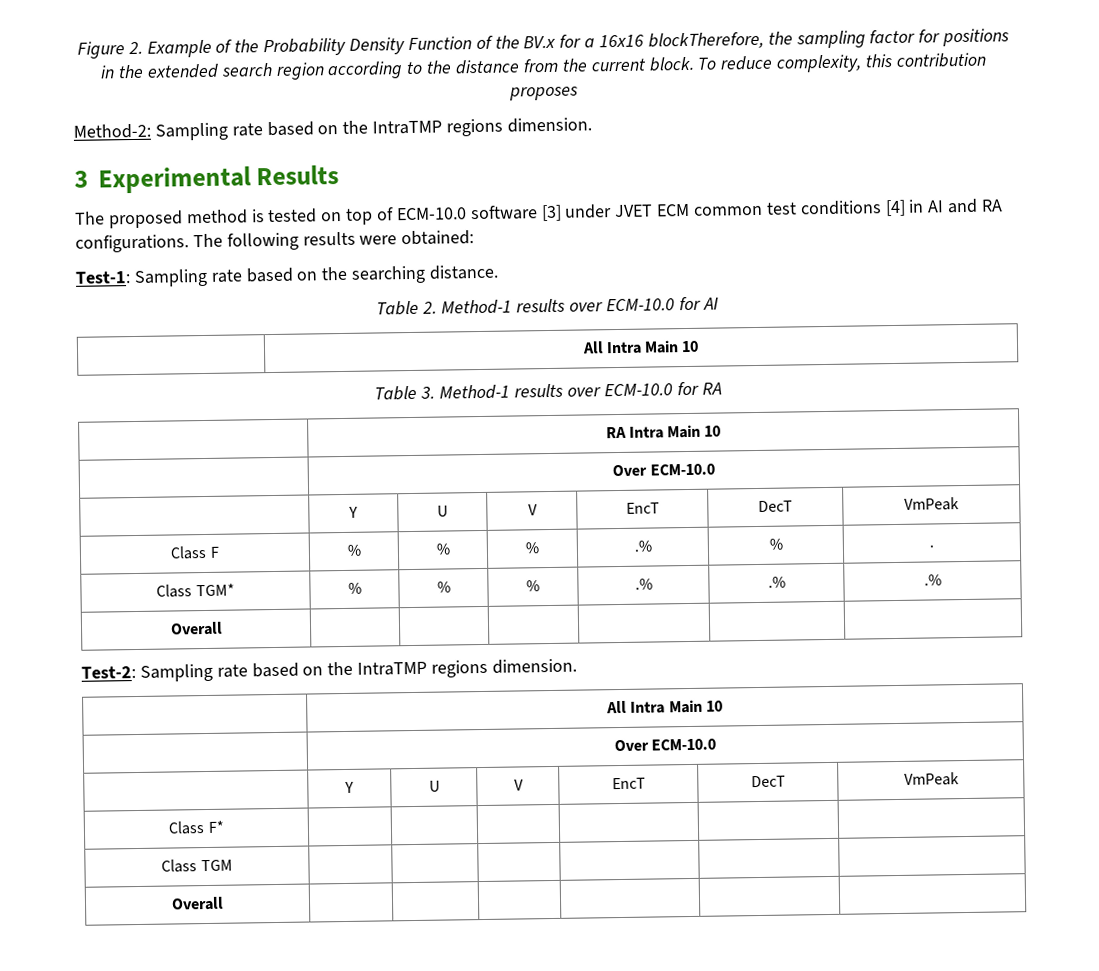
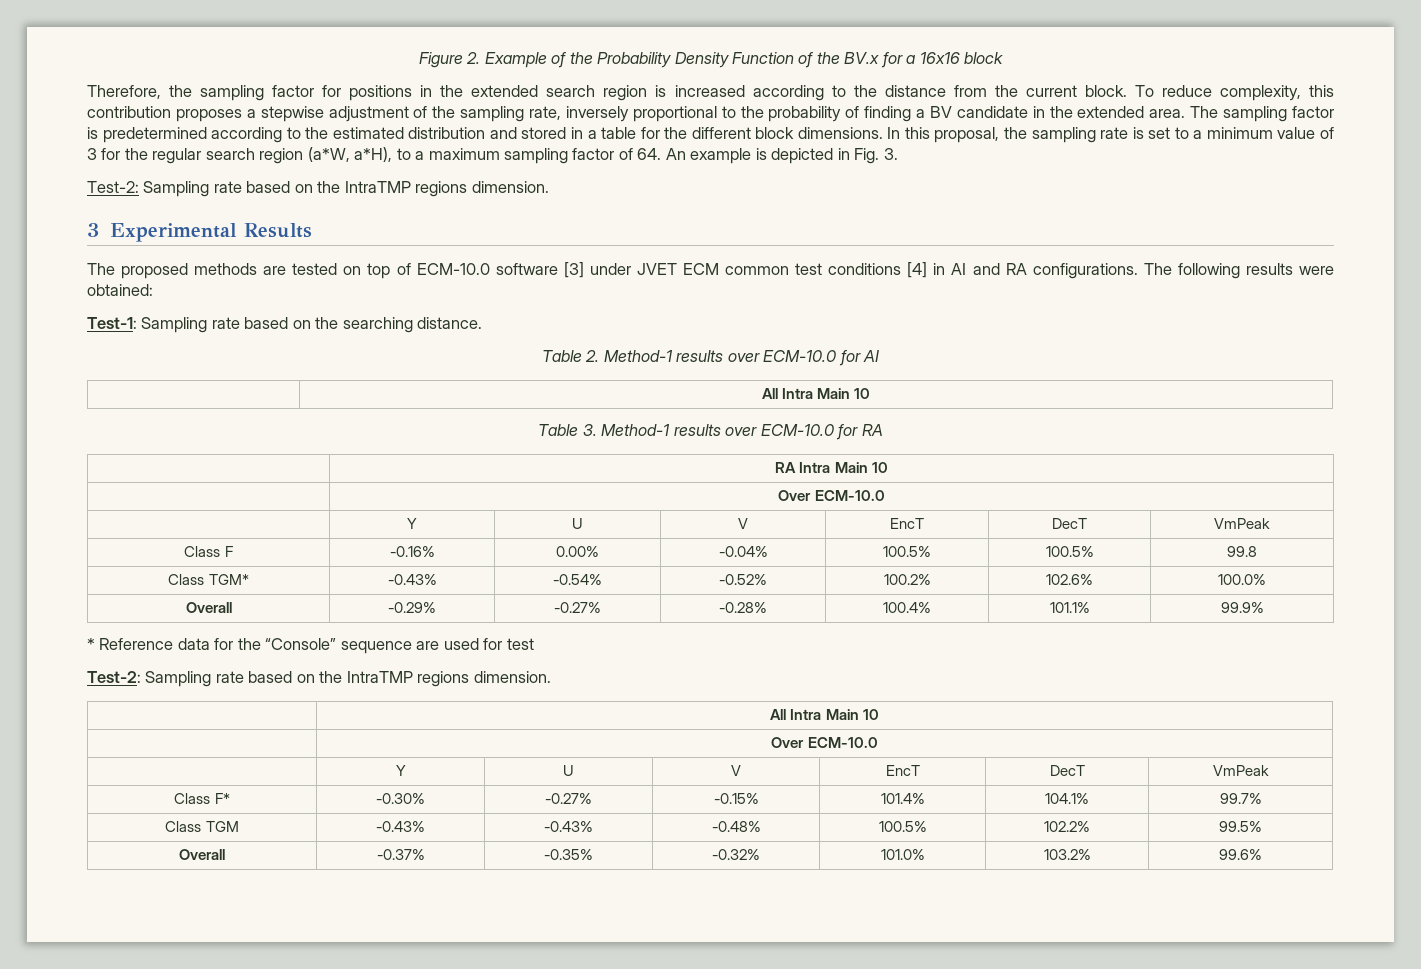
[647,31,764,50] blockTherefore, -> [964,52,1004,64] [87,85,161,99] block // Therefore,
(325, 71) none -> [655,85,745,97] is increased
[73,123,151,139] // Method-2: -> [246,106,1335,122] [87,127,1334,143] [87,147,898,164] [87,181,139,193] a stepwise adjustment of the sampling rate, inversely proportional to the probability of finding a BV candidate in the extended area. The sampling factor is predetermined according to the estimated distribution and stored in a table for the different block dimensions. In this proposal, the sampling rate is set to a minimum value of 3 for the regular search region (a*W, a*H), to a maximum sampling factor of 64. An example is depicted in Fig. 3. // Test-2:
[185,209,265,225] method is -> [194,263,287,275] methods are
[346,544,361,556] [435,543,450,555] [525,542,539,554] [633,540,652,552] [768,538,783,550] [929,544,934,548] [156,583,235,598] [347,582,362,594] [436,581,451,593] [526,580,540,592] [634,578,653,590] [767,576,786,588] [923,574,942,586] [169,621,223,636] % | % | % | .% | % | . // Class TGM* | % | % | % | .% | .% | .% // Overall | | | | | | -> [389,546,435,557] [556,546,599,557] [718,546,768,557] [883,546,931,557] [1045,546,1094,557] [1227,546,1257,557] [168,574,249,585] [387,574,437,585] [553,574,602,585] [719,574,767,585] [883,574,931,585] [1046,574,1093,585] [1218,574,1266,585] [185,602,232,613] [388,602,436,613] [554,602,601,613] [719,602,767,613] [883,602,931,613] [1049,602,1090,613] [1220,602,1264,613] [87,638,534,654] -0.16% | 0.00% | -0.04% | 100.5% | 100.5% | 99.8 // Class TGM* | -0.43% | -0.54% | -0.52% | 100.2% | 102.6% | 100.0% // Overall | -0.29% | -0.27% | -0.28% | 100.4% | 101.1% | 99.9% // * Reference data for the “Console” sequence are used for test
[161,859,233,873] [171,896,224,911] | | | | | // Class TGM | | | | | | // Overall | | | | | | -> [376,793,425,804] [545,793,592,804] [713,793,759,804] [880,793,925,804] [1045,793,1089,804] [1219,793,1262,804] [165,821,239,832] [376,821,425,832] [544,821,593,832] [711,821,761,832] [878,821,927,832] [1044,821,1090,832] [1219,821,1262,832] [179,849,225,860] [376,849,425,860] [544,849,593,860] [712,849,760,860] [880,849,925,860] [1043,849,1091,860] [1219,849,1262,860] -0.30% | -0.27% | -0.15% | 101.4% | 104.1% | 99.7% // Class TGM | -0.43% | -0.43% | -0.48% | 100.5% | 102.2% | 99.5% // Overall | -0.37% | -0.35% | -0.32% | 101.0% | 103.2% | 99.6%

